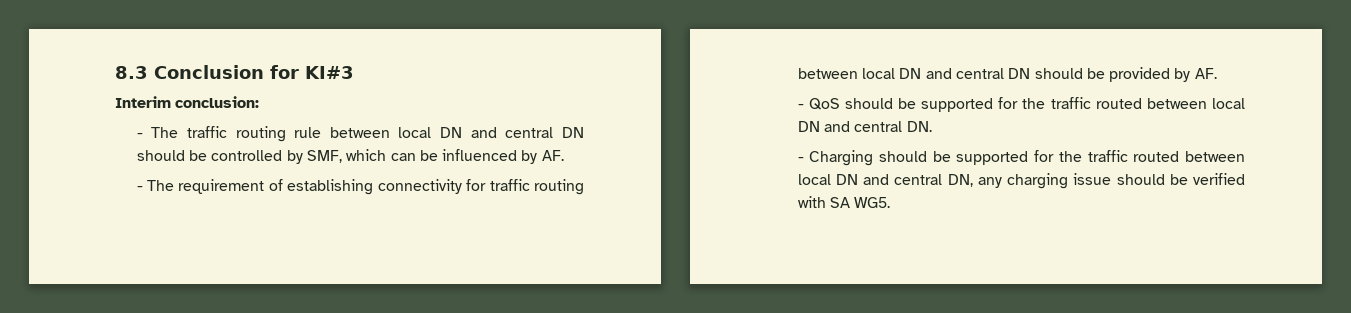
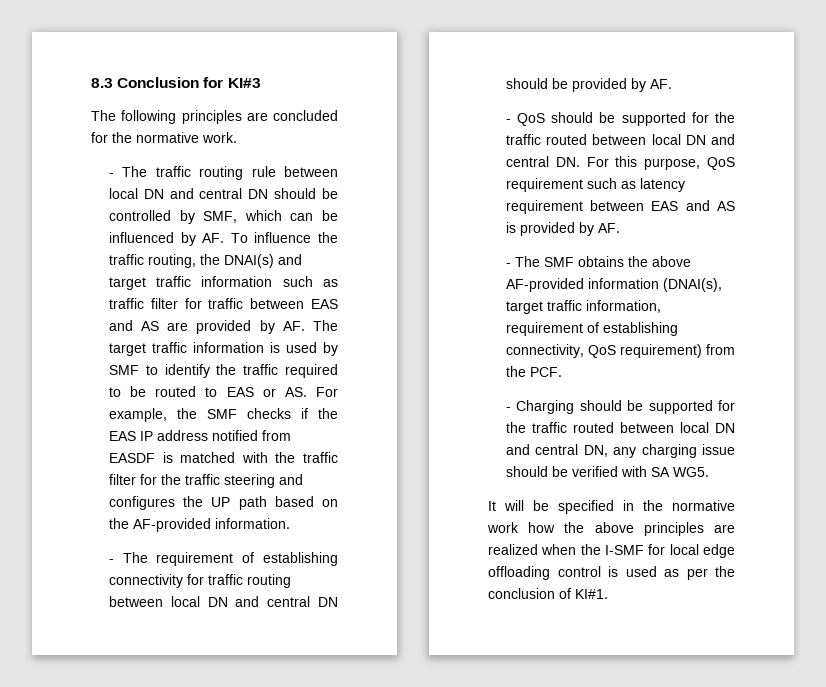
[115,96,260,108] Interim conclusion: -> [91,110,338,124] [91,132,237,143] The following principles are concluded for the normative work.
(564, 155) none -> [230,232,338,243] [108,254,302,268] [108,276,338,290] [108,298,338,309] [108,320,339,334] [108,342,338,356] [108,364,338,378] [108,386,338,397] [108,408,338,422] [108,430,291,441] [108,452,338,463] [108,474,303,488] [108,496,338,510] [108,518,290,532] To influence the traffic routing, the DNAI(s) and target traffic information such as traffic filter for traffic between EAS and AS are provided by AF. The target traffic information is used by SMF to identify the traffic required to be routed to EAS or AS. For example, the SMF checks if the EAS IP address notified from EASDF is matched with the traffic filter for the traffic steering and configures the UP path based on the AF-provided information.
(932, 126) none -> [586,156,735,170] [505,178,685,192] [505,200,735,214] [505,222,620,236] [505,256,691,267] [505,278,722,292] [505,300,661,314] [505,322,678,336] [505,344,735,358] [505,366,562,377] For this purpose, QoS requirement such as latency requirement between EAS and AS is provided by AF. // - The SMF obtains the above AF-provided information (DNAI(s), target traffic information, requirement of establishing connectivity, QoS requirement) from the PCF.
(891, 202) none -> [488,500,735,514] [487,522,735,536] [488,544,735,558] [488,566,735,580] [488,588,608,599] // It will be specified in the normative work how the above principles are realized when the I-SMF for local edge offloading control is used as per the conclusion of KI#1.

